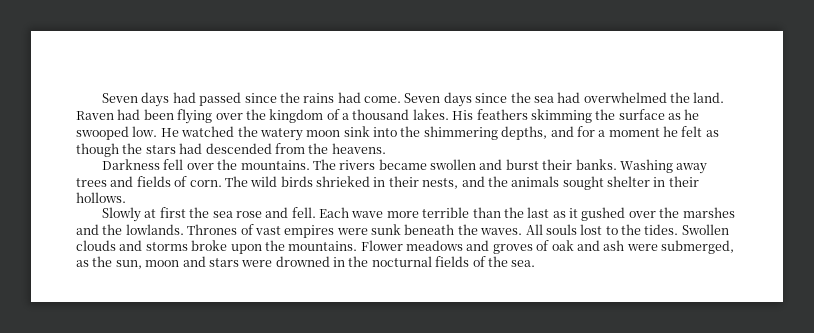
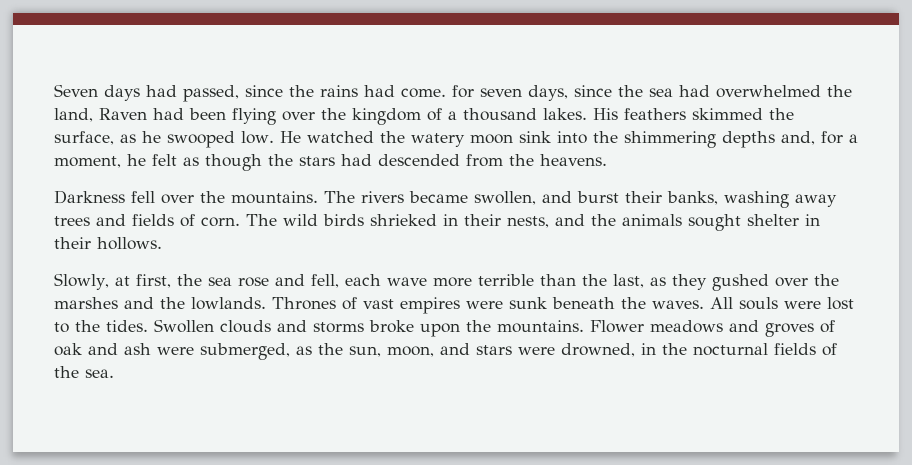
[199,92,242,106] passed -> [183,85,239,102] passed,
[404,92,472,107] Seven days -> [452,85,568,101] for seven days,
[693,92,725,103] land. -> [54,108,93,122] land,
[530,109,665,123] skimming the surface -> [692,108,794,120] [54,131,114,145] skimmed the surface,
[501,126,574,140] depths, and -> [721,131,815,148] depths and,
[608,128,660,137] moment -> [54,156,121,168] moment,
[430,159,477,170] swollen -> [474,191,536,205] swollen,
[575,159,673,173] banks. Washing -> [667,191,789,208] banks, washing
[102,207,186,222] Slowly at first -> [54,273,171,290] Slowly, at first,
[291,207,350,218] fell. Each -> [310,274,381,288] fell, each
[527,207,579,218] last as it -> [612,274,707,290] last, as they
(577, 229) none -> [784,301,821,309] were
[145,260,180,267] moon -> [387,346,434,357] moon,
[275,256,330,267] drowned -> [561,343,635,357] drowned,

